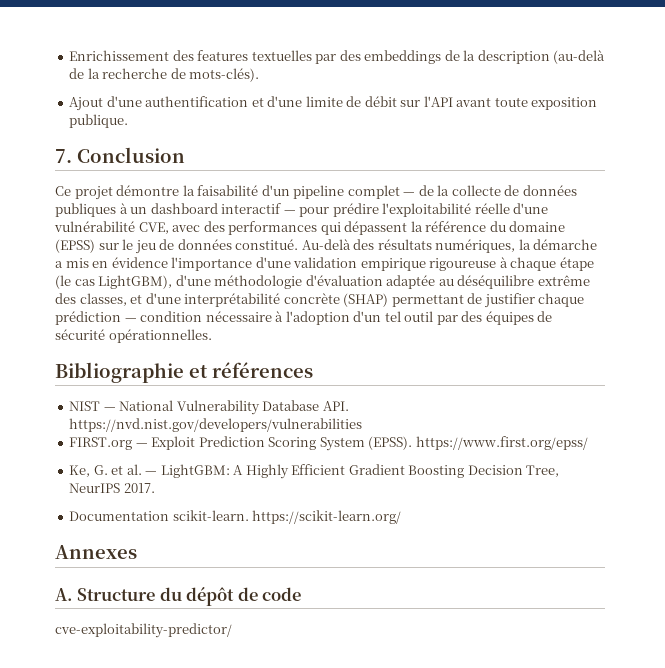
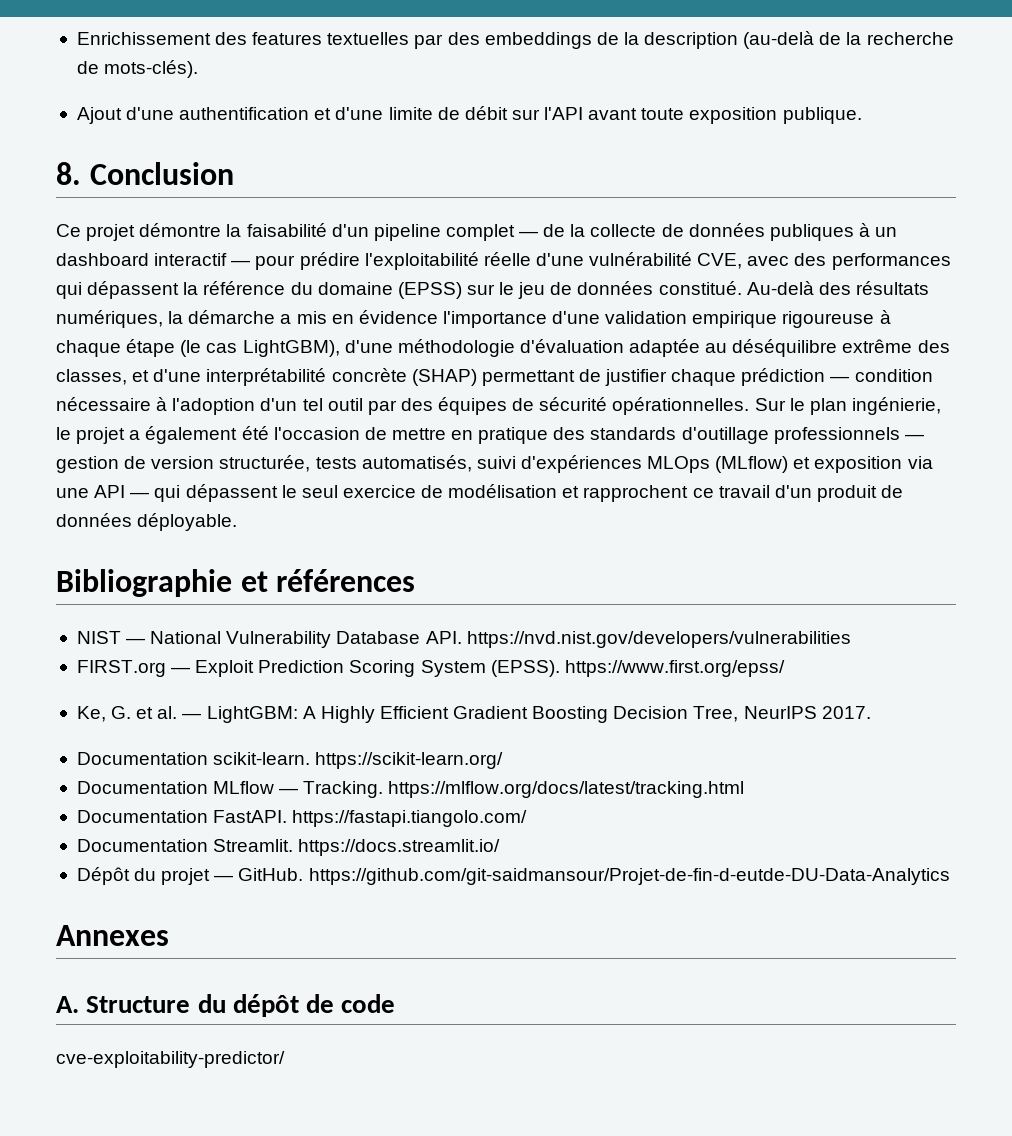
[55,149,72,163] 7. -> [56,162,81,185] 8.
(212, 336) none -> [754,397,941,415] [56,426,924,444] [56,455,933,473] [56,484,904,502] [56,513,238,531] Sur le plan ingénierie, le projet a également été l'occasion de mettre en pratique des standards d'outillage professionnels — gestion de version structurée, tests automatisés, suivi d'expériences MLOps (MLflow) et exposition via une API — qui dépassent le seul exercice de modélisation et rapprochent ce travail d'un produit de données déployable.
(402, 517) none -> [76,781,745,798] [76,810,528,827] [76,839,501,856] [76,867,950,885] // Documentation MLflow — Tracking. https://mlflow.org/docs/latest/tracking.html // Documentation FastAPI. https://fastapi.tiangolo.com/ // Documentation Streamlit. https://docs.streamlit.io/ // Dépôt du projet — GitHub. https://github.com/git-saidmansour/Projet-de-fin-d-eutde-DU-Data-Analytics

